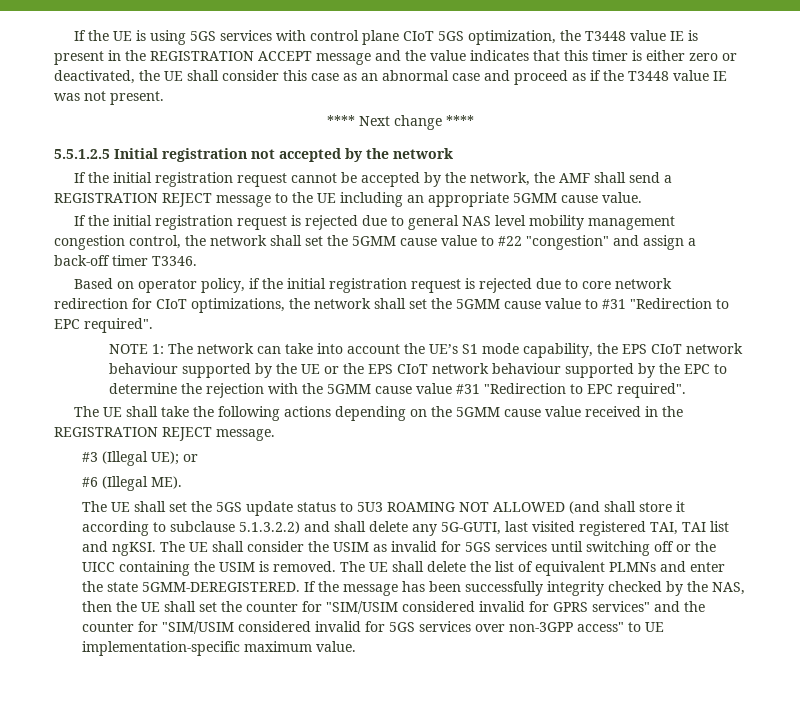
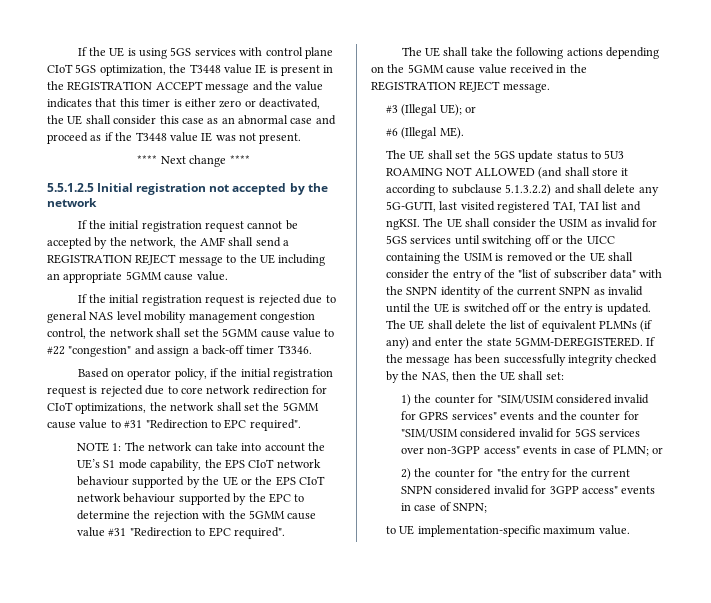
[272,561,336,572] removed. -> [506,252,634,262] [386,269,663,281] [386,286,644,298] [386,303,651,315] removed or the UE shall consider the entry of the "list of subscriber data" with the SNPN identity of the current SNPN as invalid until the UE is switched off or the entry is updated.
(656, 567) none -> [640,320,653,332] [386,337,410,349] (if any)
[198,602,217,612] set -> [545,372,564,380] [401,394,412,406] set: // 1)
(650, 606) none -> [500,412,535,420] events
(624, 627) none -> [523,445,664,456] [401,468,631,480] [401,485,656,495] [401,502,488,513] events in case of PLMN; or // 2) the counter for "the entry for the current SNPN considered invalid for 3GPP access" events in case of SNPN; //

